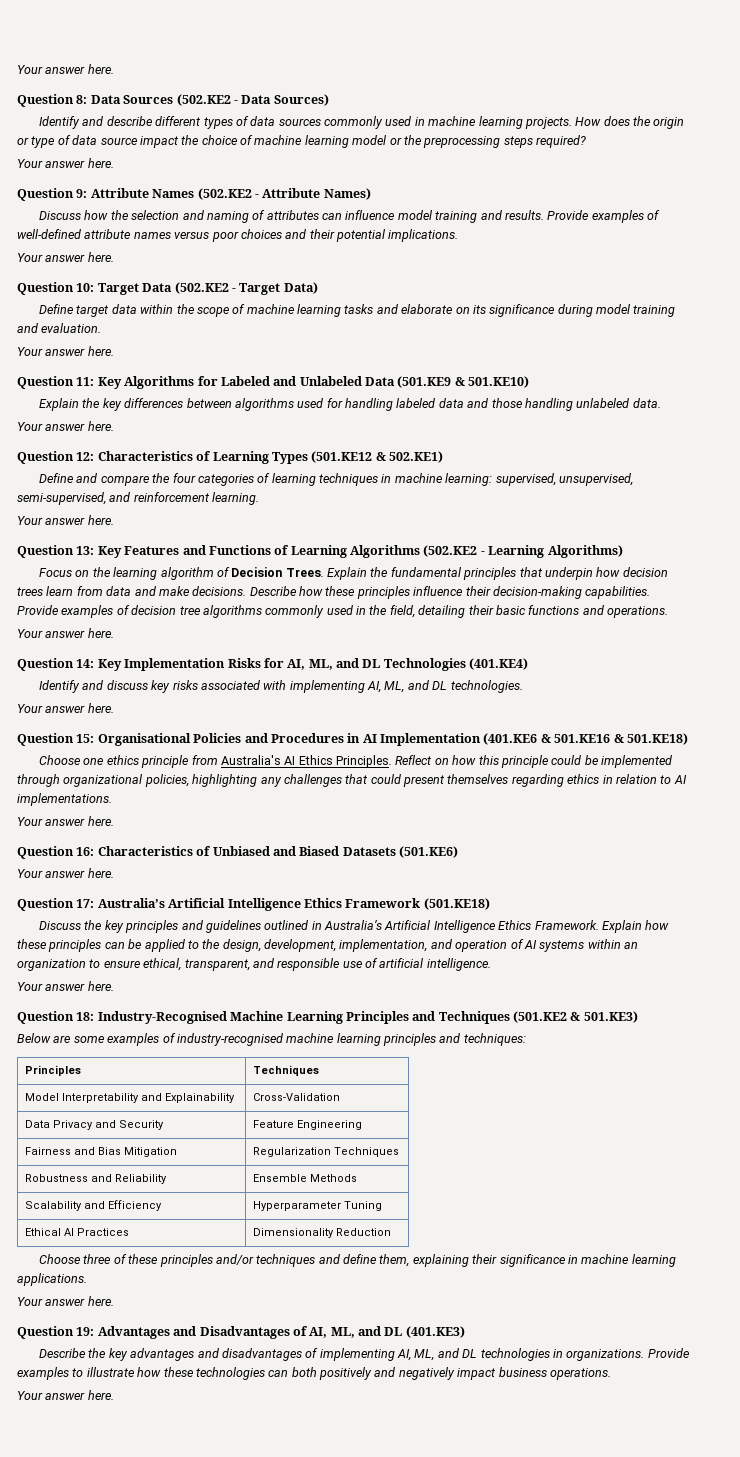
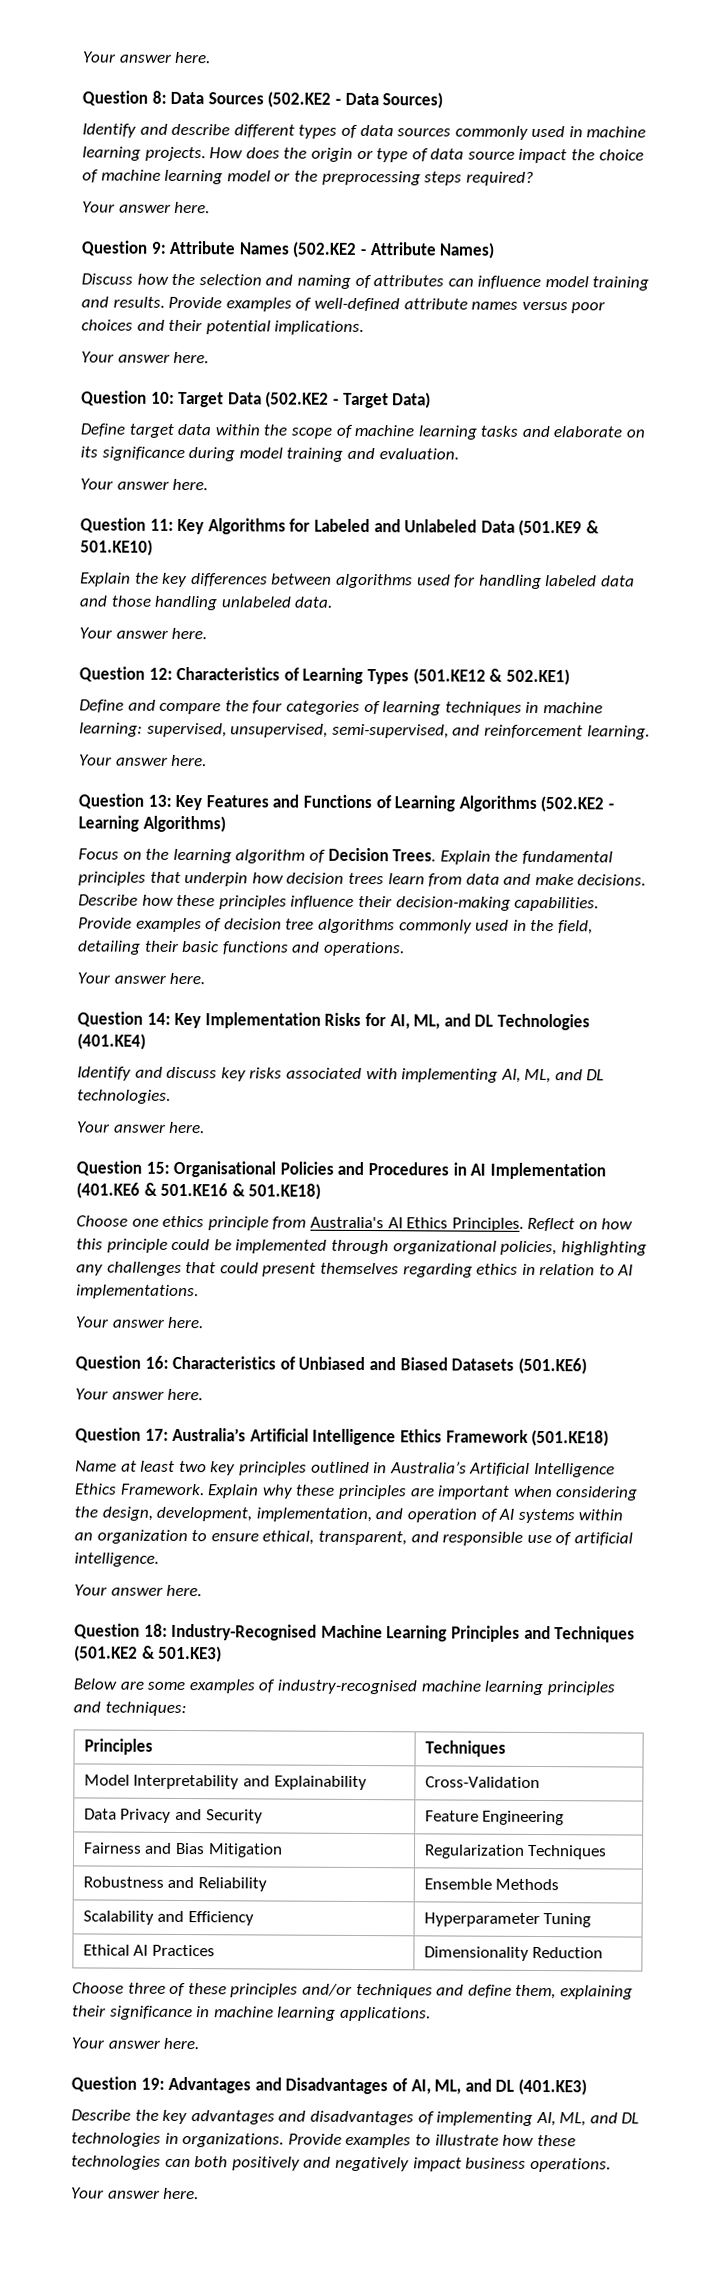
[39,920,261,933] Discuss the key principles and guidelines -> [75,1460,307,1476] Name at least two key principles
[645,920,670,930] [17,939,199,952] how these principles can be applied to -> [261,1484,639,1501] why these principles are important when considering

